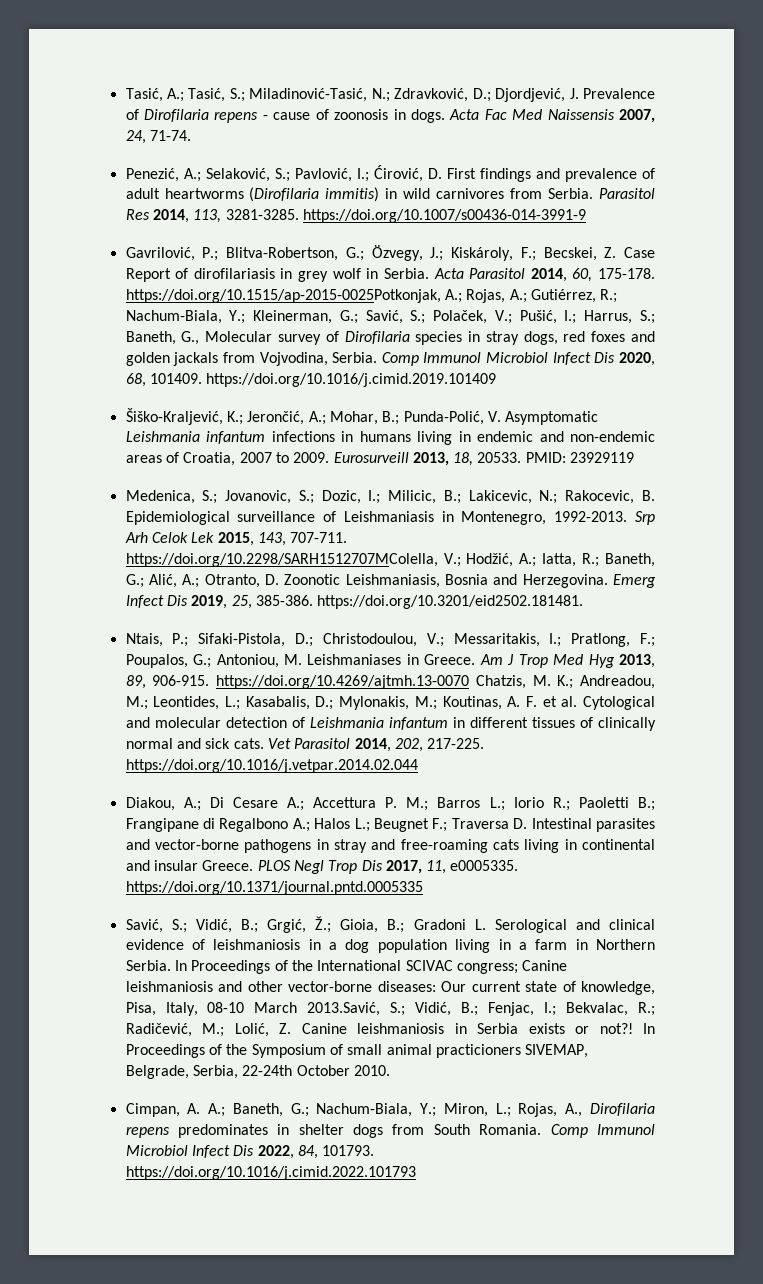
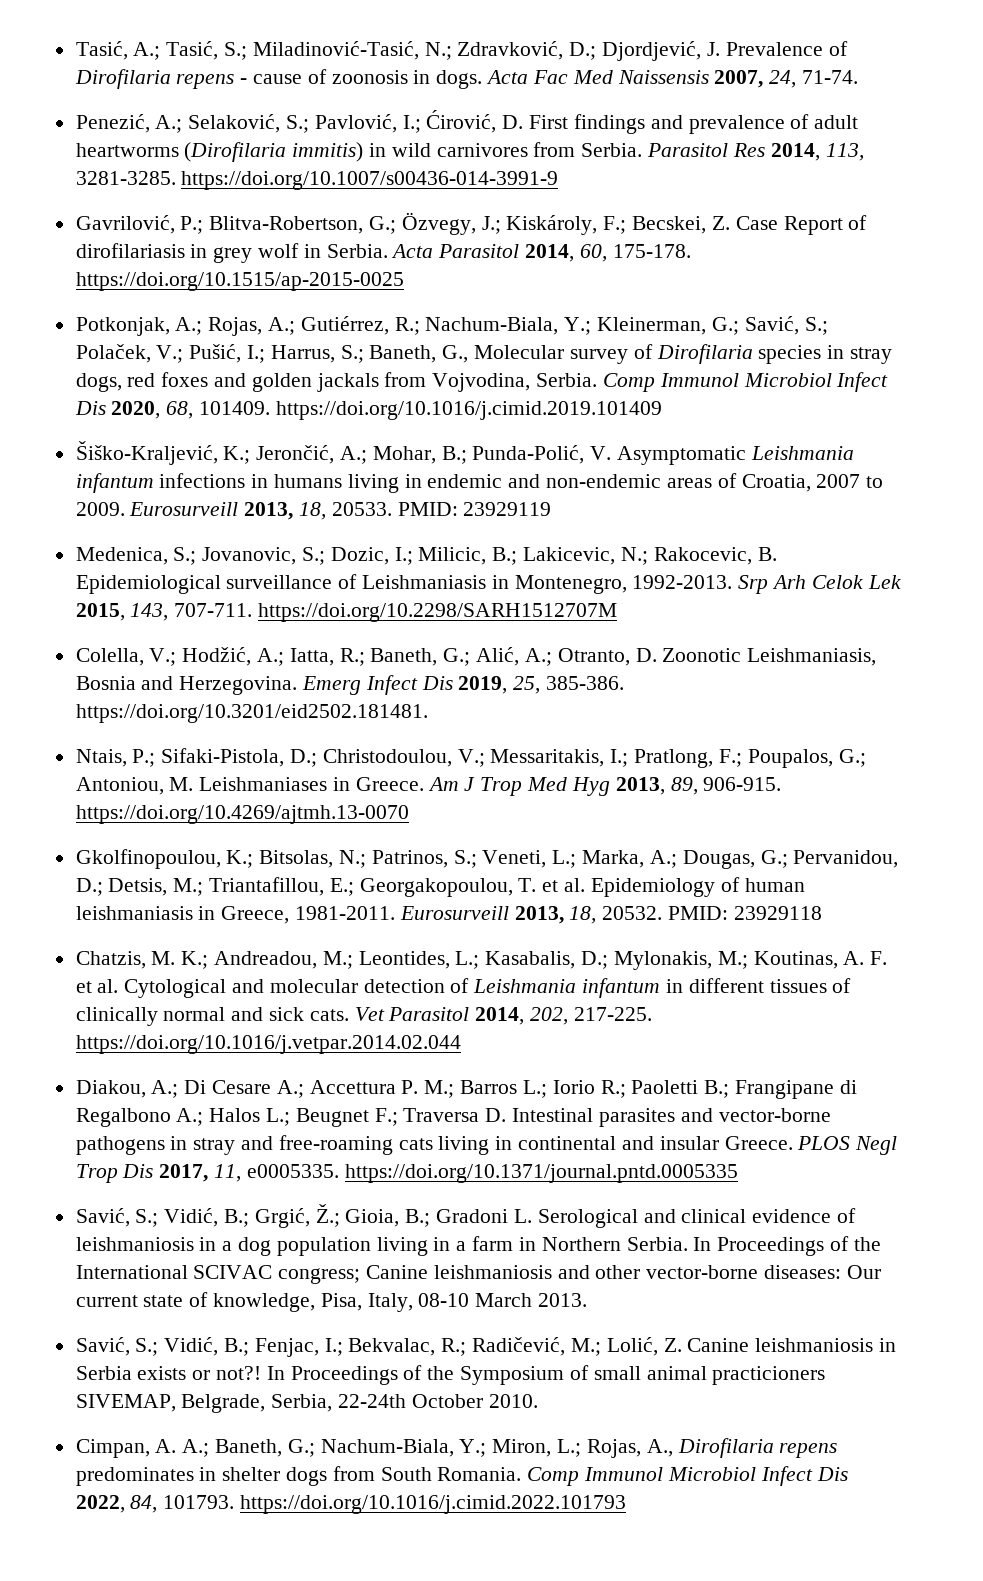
[125,289,441,303] https://doi.org/10.1515/ap-2015-0025Potkonjak, -> [75,272,404,291] [75,317,170,336] https://doi.org/10.1515/ap-2015-0025 // Potkonjak,
[125,553,438,567] https://doi.org/10.2298/SARH1512707MColella, -> [258,603,618,622] [75,648,144,666] https://doi.org/10.2298/SARH1512707M // Colella,
(470, 682) none -> [75,849,899,869] [75,877,805,897] [75,906,822,924] // Gkolfinopoulou, K.; Bitsolas, N.; Patrinos, S.; Veneti, L.; Marka, A.; Dougas, G.; Pervanidou, D.; Detsis, M.; Triantafillou, E.; Georgakopoulou, T. et al. Epidemiology of human leishmaniasis in Greece, 1981-2011. Eurosurveill 2013, 18, 20532. PMID: 23929118 //
[307,1002,381,1016] 2013.Savić, -> [538,1293,588,1307] [75,1337,130,1356] 2013. // Savić,

